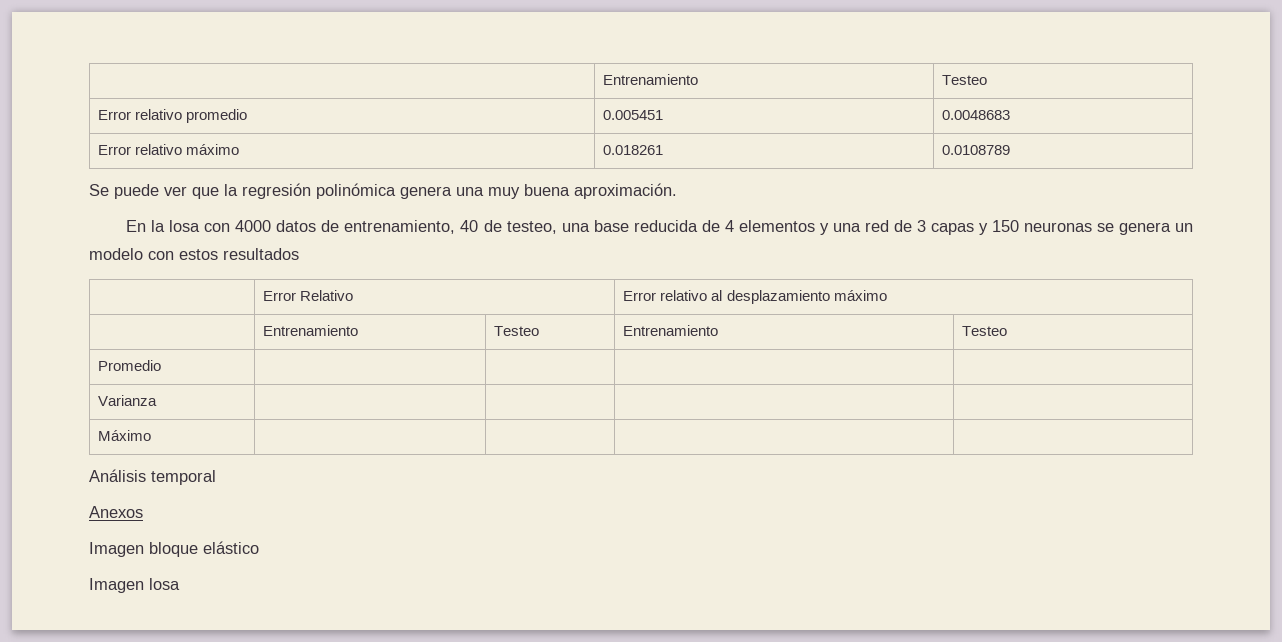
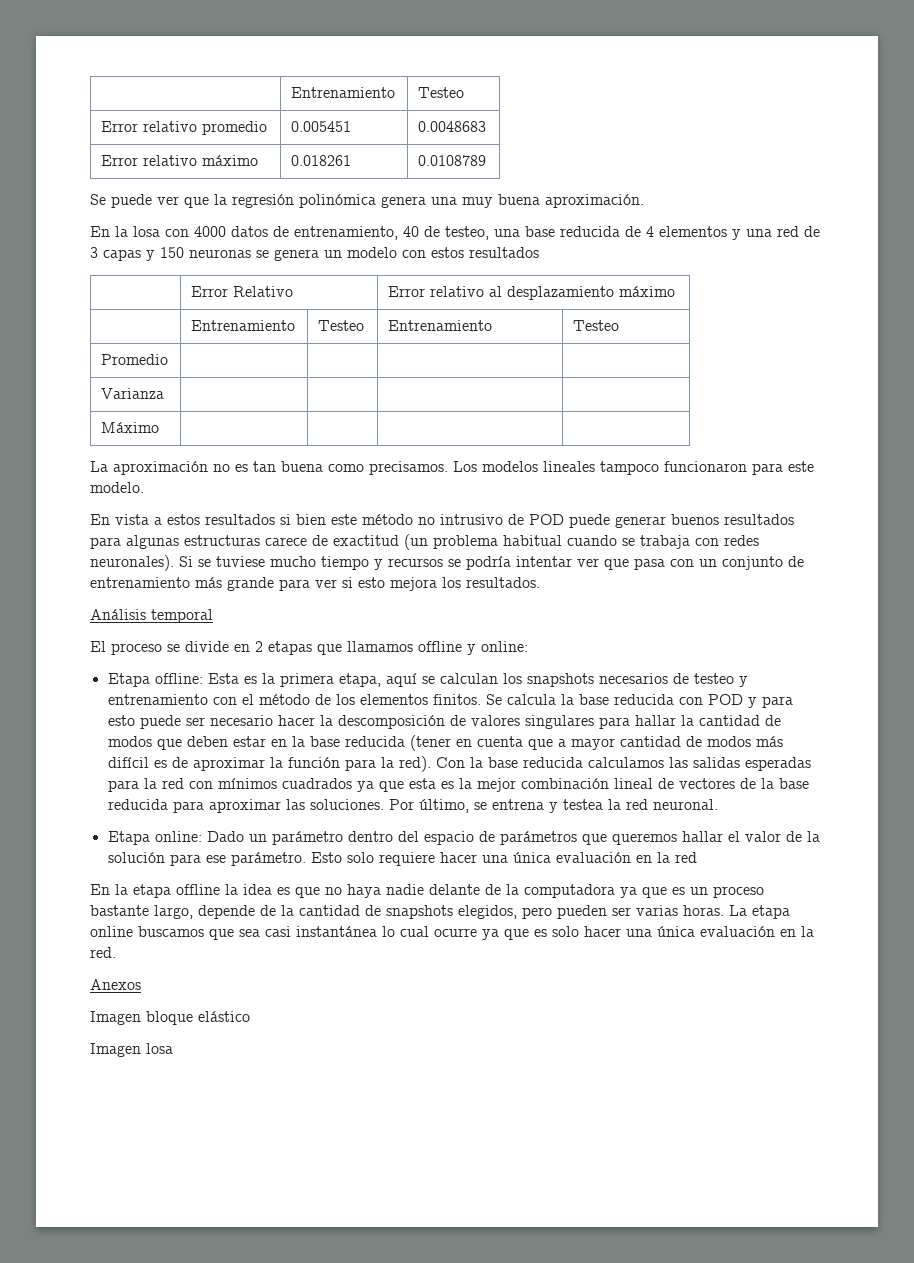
[89,469,216,485] Análisis temporal -> [90,461,814,475] [90,482,144,493] [90,514,794,528] [90,534,759,550] [90,555,804,571] [90,577,540,591] [90,609,213,623] [90,641,528,655] [107,673,748,687] [107,694,793,708] [107,715,781,729] [107,735,783,751] [107,756,811,772] [107,778,809,792] [107,799,718,813] [107,831,820,845] [107,852,697,866] [90,884,764,898] [90,905,790,919] [90,926,814,940] [90,947,116,958] La aproximación no es tan buena como precisamos. Los modelos lineales tampoco funcionaron para este modelo. // En vista a estos resultados si bien este método no intrusivo de POD puede generar buenos resultados para algunas estructuras carece de exactitud (un problema habitual cuando se trabaja con redes neuronales). Si se tuviese mucho tiempo y recursos se podría intentar ver que pasa con un conjunto de entrenamiento más grande para ver si esto mejora los resultados. // Análisis temporal // El proceso se divide en 2 etapas que llamamos offline y online: // Etapa offline: Esta es la primera etapa, aquí se calculan los snapshots necesarios de testeo y entrenamiento con el método de los elementos finitos. Se calcula la base reducida con POD y para esto puede ser necesario hacer la descomposición de valores singulares para hallar la cantidad de modos que deben estar en la base reducida (tener en cuenta que a mayor cantidad de modos más difícil es de aproximar la función para la red). Con la base reducida calculamos las salidas esperadas para la red con mínimos cuadrados ya que esta es la mejor combinación lineal de vectores de la base reducida para aproximar las soluciones. Por último, se entrena y testea la red neuronal. // Etapa online: Dado un parámetro dentro del espacio de parámetros que queremos hallar el valor de la solución para ese parámetro. Esto solo requiere hacer una única evaluación en la red // En la etapa offline la idea es que no haya nadie delante de la computadora ya que es un proceso bastante largo, depende de la cantidad de snapshots elegidos, pero pueden ser varias horas. La etapa online buscamos que sea casi instantánea lo cual ocurre ya que es solo hacer una única evaluación en la red.

